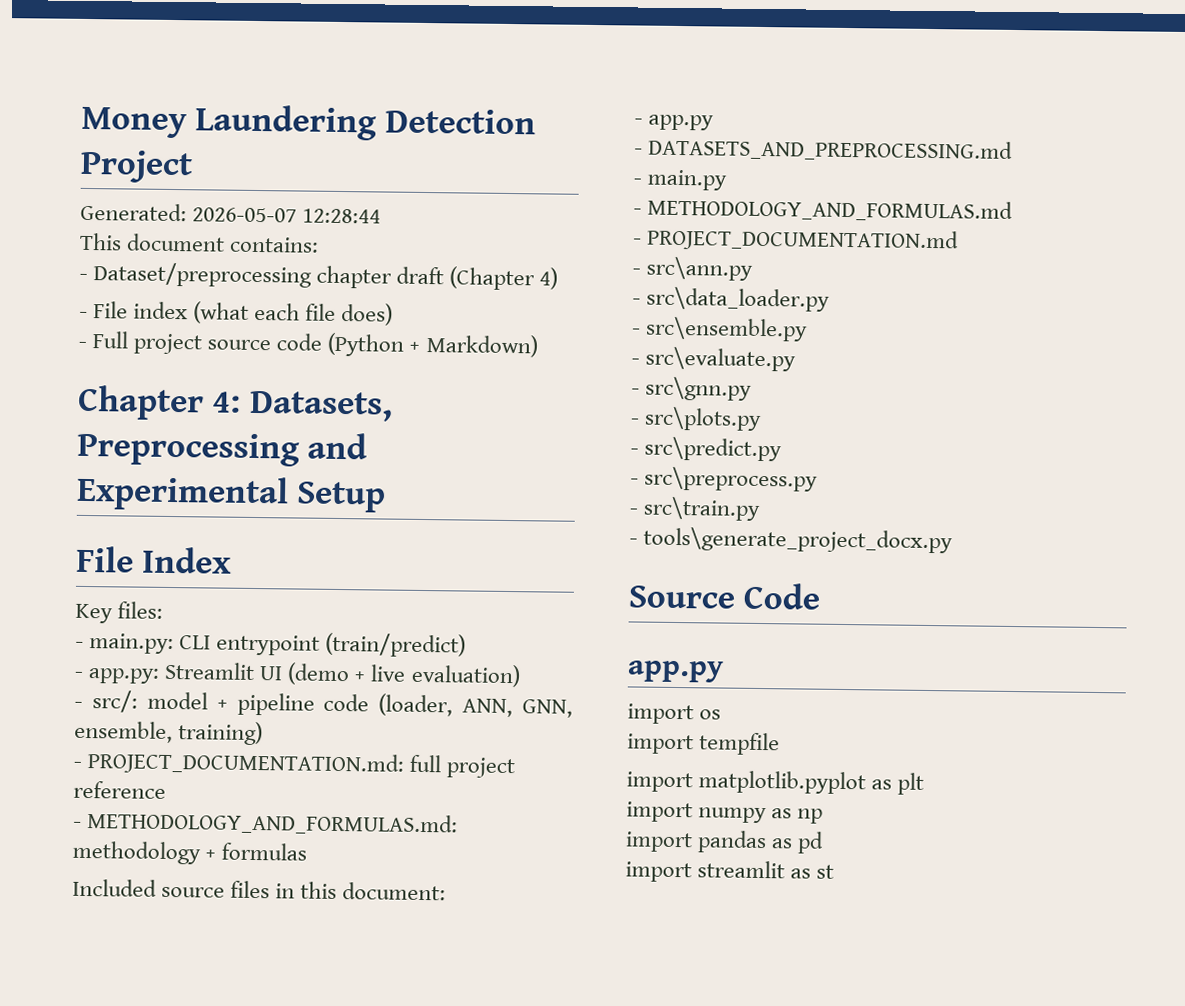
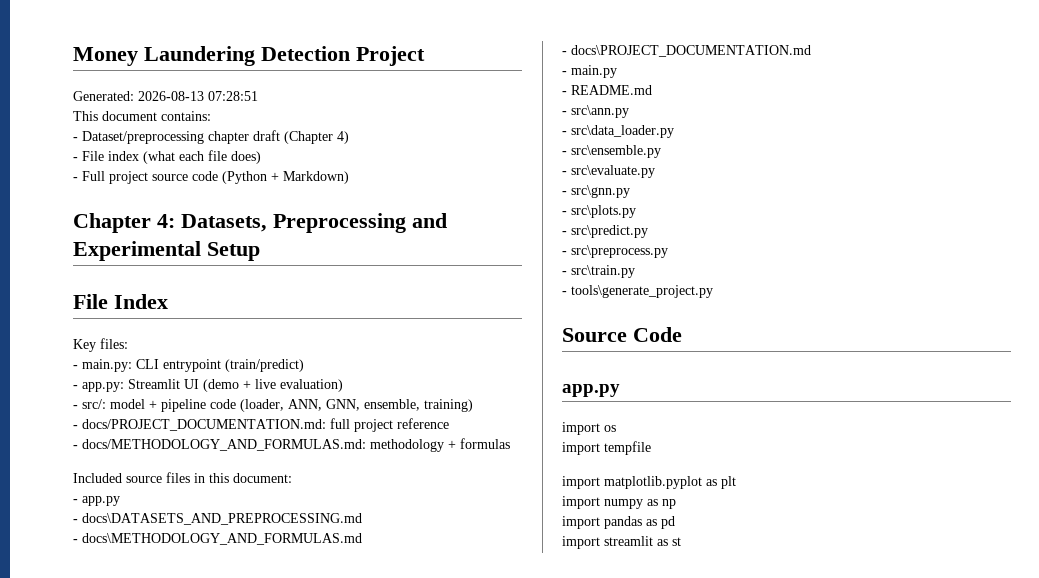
[192,207,382,224] 2026-05-07 12:28:44 -> [138,91,258,101] 2026-08-13 07:28:51
[87,751,405,776] PROJECT_DOCUMENTATION.md: -> [82,419,326,431] docs/PROJECT_DOCUMENTATION.md:
[87,811,459,836] METHODOLOGY_AND_FORMULAS.md: -> [82,439,366,451] docs/METHODOLOGY_AND_FORMULAS.md:
[648,137,1014,162] DATASETS_AND_PREPROCESSING.md -> [82,513,362,525] [73,533,362,545] [562,45,811,57] docs\DATASETS_AND_PREPROCESSING.md // - docs\METHODOLOGY_AND_FORMULAS.md // - docs\PROJECT_DOCUMENTATION.md
[647,197,1014,222] [633,227,960,253] METHODOLOGY_AND_FORMULAS.md // - PROJECT_DOCUMENTATION.md -> [571,85,652,95] README.md
[643,526,954,554] tools\generate_project_docx.py -> [571,285,713,298] tools\generate_project.py

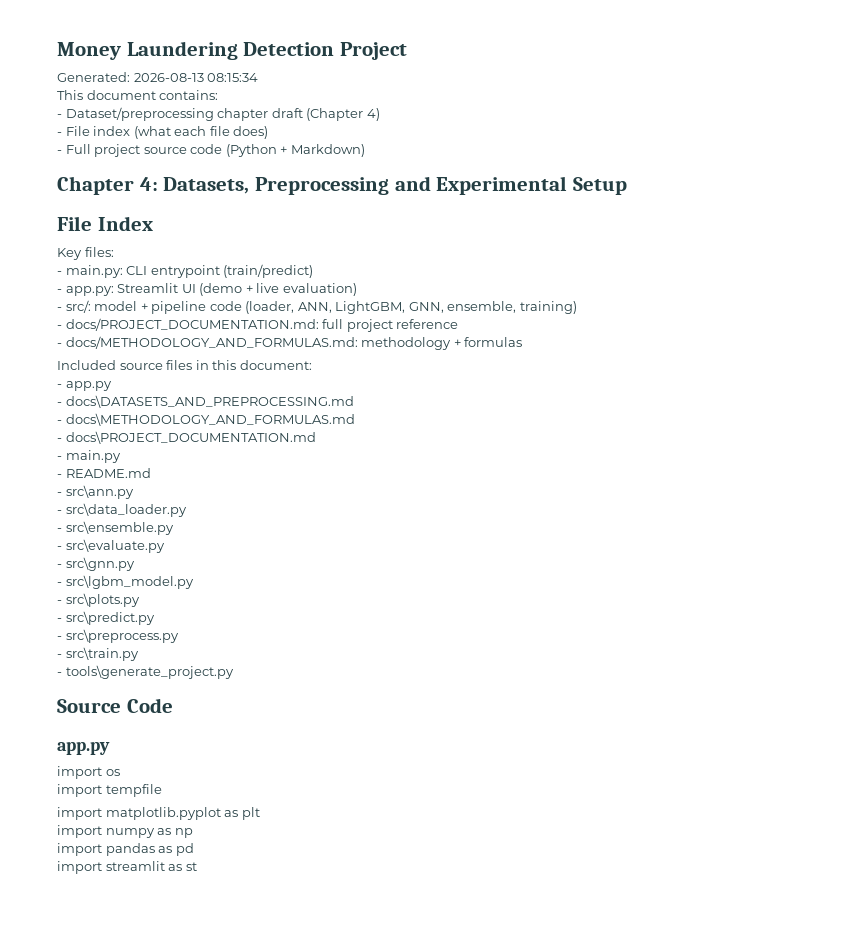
[208,91,258,101] 07:28:51 -> [207,73,259,82] 08:15:34
(322, 405) none -> [335,301,406,314] LightGBM,
(630, 191) none -> [57,575,194,589] // - src\lgbm_model.py

